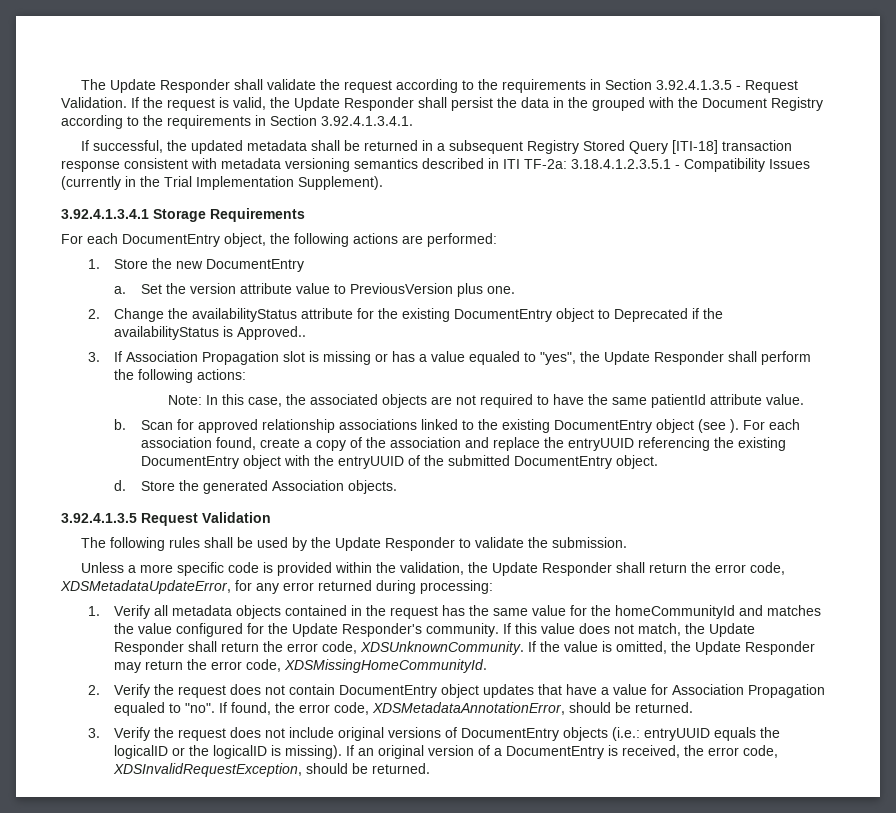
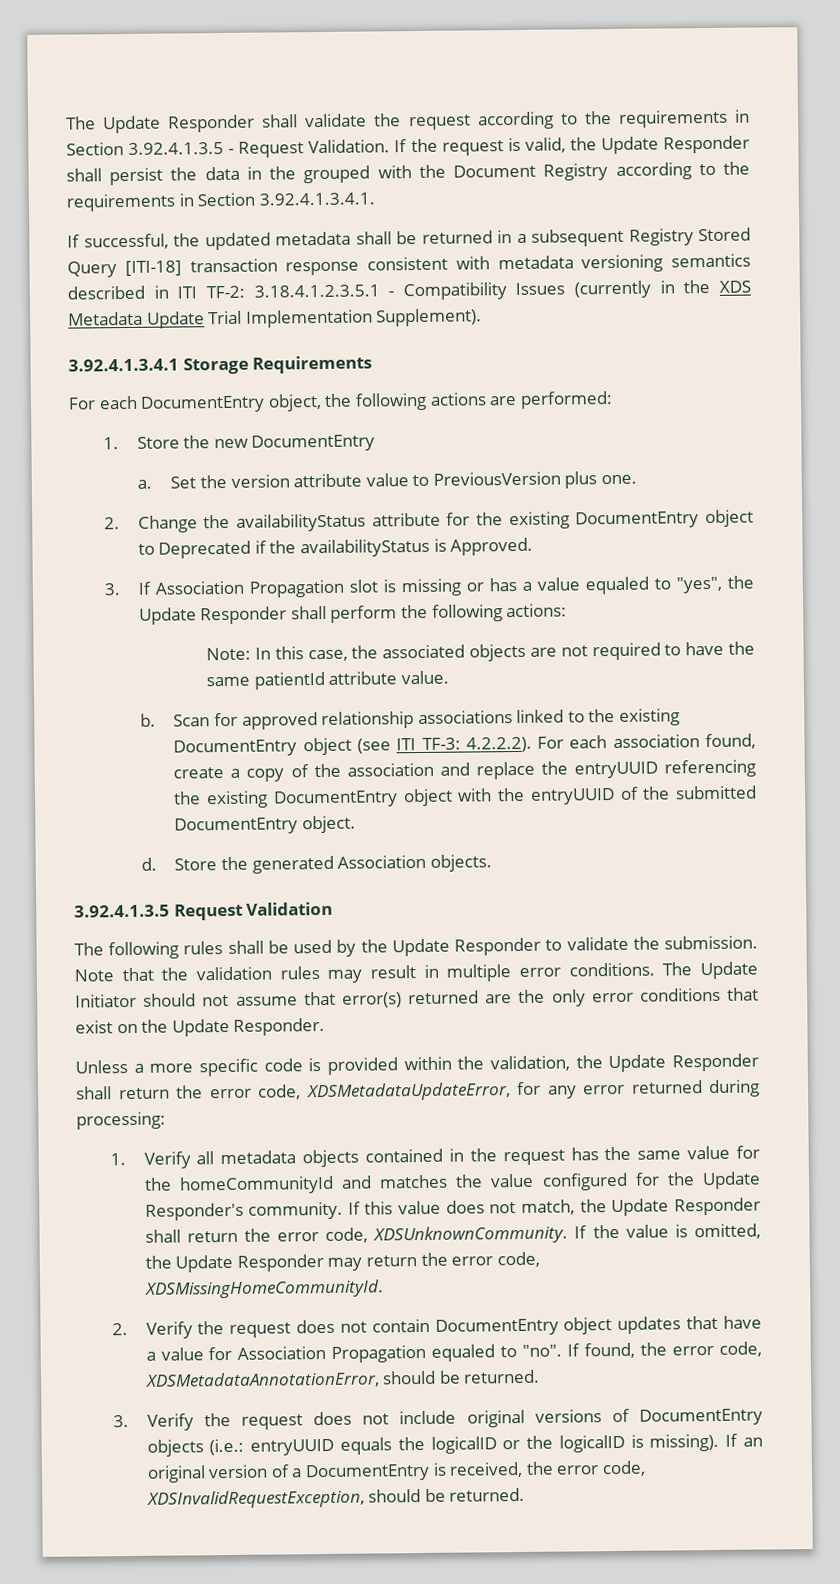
[524,159,567,169] TF-2a: -> [205,285,245,299] TF-2:
(160, 181) none -> [718,280,751,293] [68,311,205,329] XDS Metadata Update
[237,326,307,340] Approved.. -> [450,537,534,556] Approved.
[730,419,740,433] ). -> [396,736,532,753] ITI TF-3: 4.2.2.2).
(628, 542) none -> [74,961,758,983] [75,987,759,1008] [75,1017,326,1037] Note that the validation rules may result in multiple error conditions. The Update Initiator should not assume that error(s) returned are the only error conditions that exist on the Update Responder.

